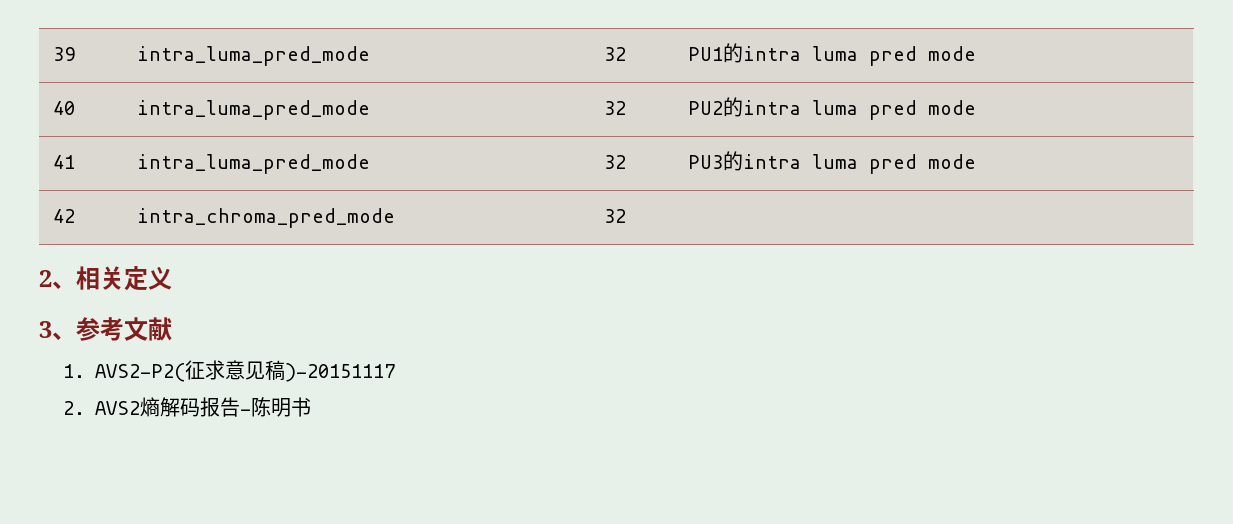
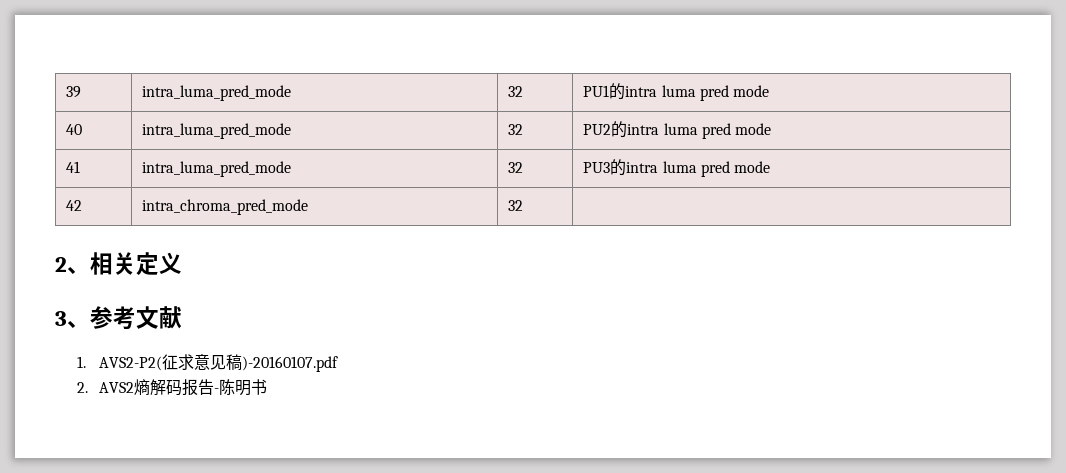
[284,363,395,382] )-20151117 -> [241,356,338,372] )-20160107.pdf

